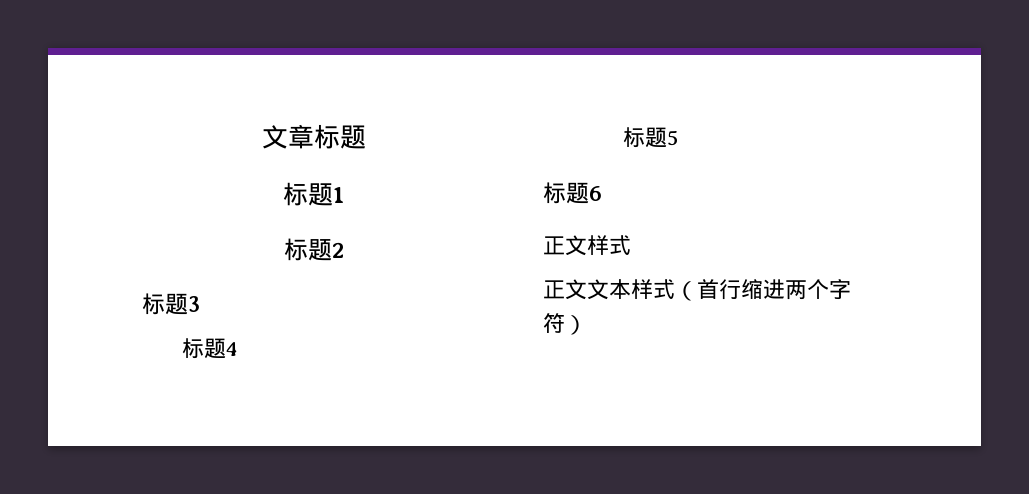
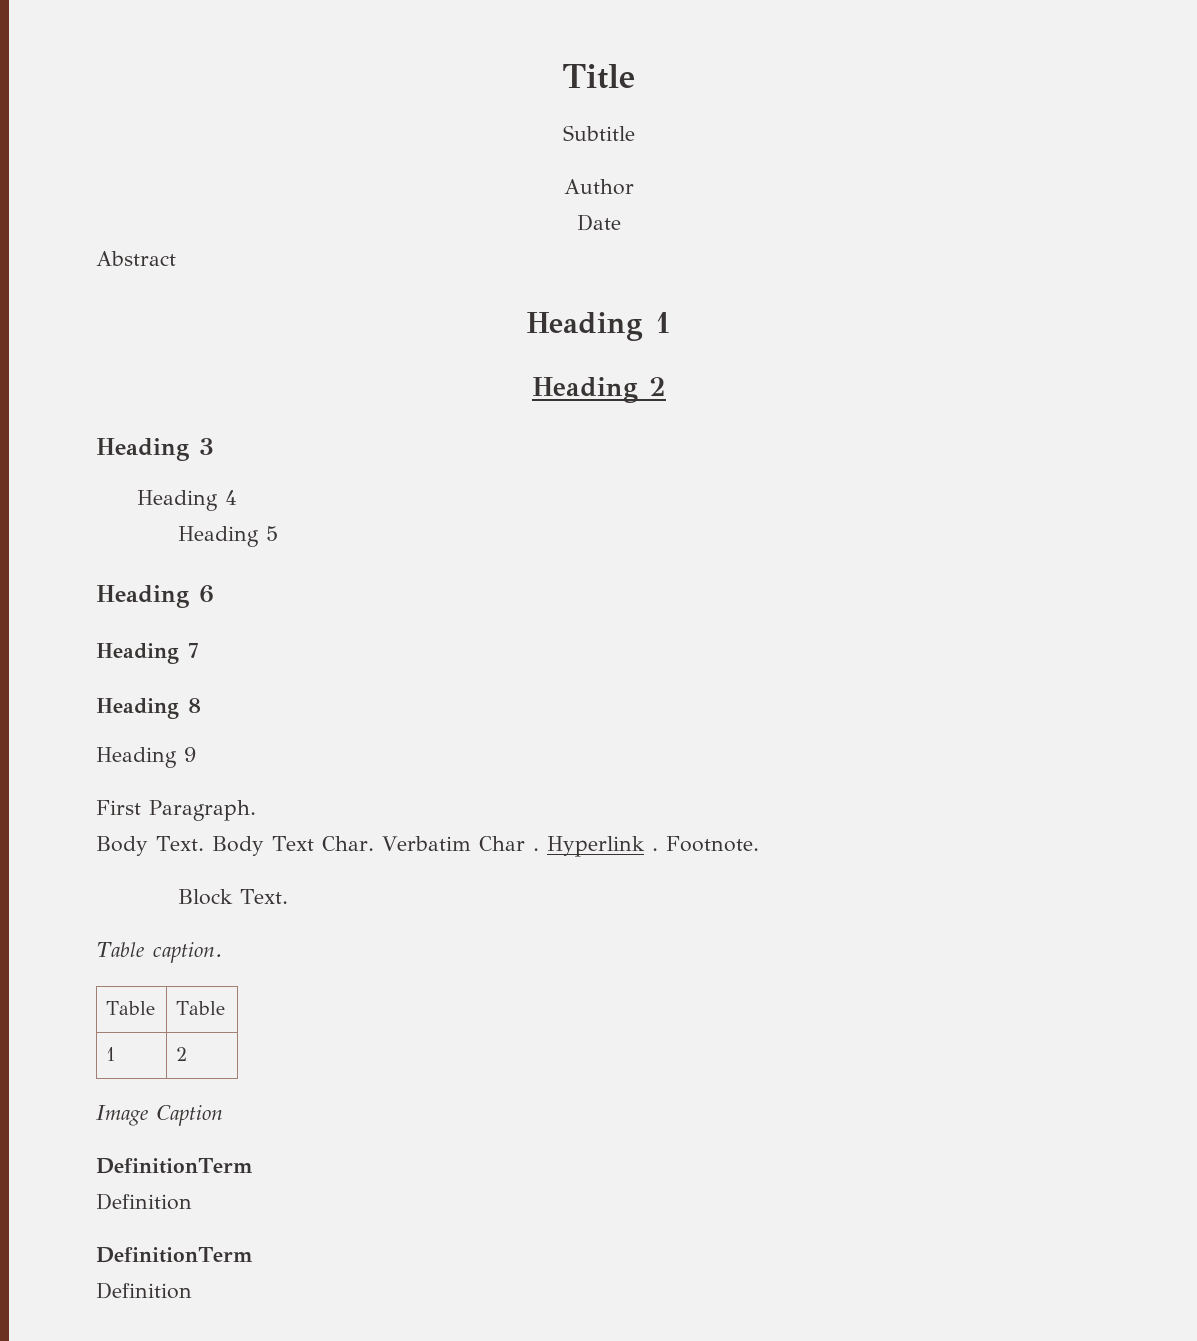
[262,124,366,149] [283,182,333,206] 文章标题 // 标题 -> [562,64,635,89] [562,125,635,141] [563,179,634,195] [576,214,621,231] [96,251,176,266] [526,312,643,341] Title // Subtitle // Author // Date // Abstract // Heading
[284,238,344,261] [142,293,188,315] 标题2 // 标题 -> [531,377,666,403] [96,438,189,461] Heading 2 // Heading
[182,338,227,359] 标题 -> [137,490,219,511] Heading
[623,127,668,148] 标题 -> [178,526,260,547] Heading
[543,182,589,204] 标题 -> [96,585,189,608] Heading
[543,235,631,256] [543,279,851,301] [543,313,587,335] 正文样式 // 正文文本样式（首行缩进两个字符） -> [96,643,199,664] [96,698,201,719] [96,747,196,768] [96,800,256,821] [96,836,759,857] [178,889,289,905] [96,942,222,963] [106,1001,156,1015] [176,1001,226,1015] [106,1047,116,1061] [176,1047,188,1061] [96,1105,223,1126] [96,1158,253,1174] [96,1193,192,1210] [96,1247,253,1263] [96,1282,192,1299] Heading 7 // Heading 8 // Heading 9 // First Paragraph. // Body Text. Body Text Char. Verbatim Char . Hyperlink . Footnote. // Block Text. // Table caption. // Table | Table // 1 | 2 // Image Caption // DefinitionTerm // Definition // DefinitionTerm // Definition

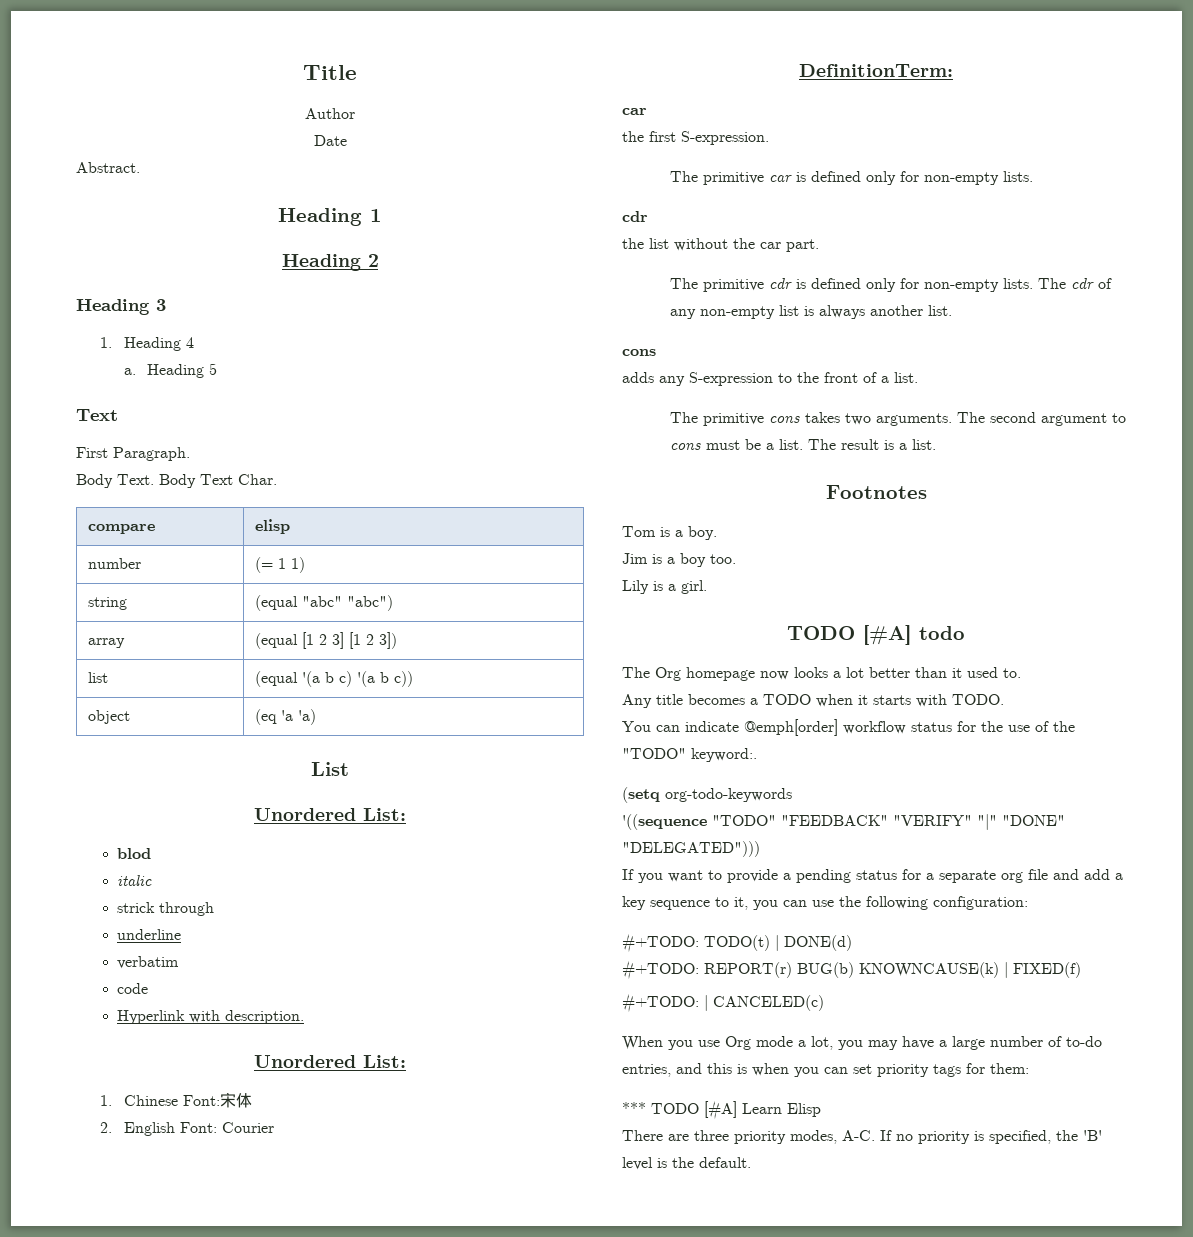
[562,125,635,141] // Subtitle -> (357, 72) none
[96,251,176,266] Abstract -> [76,162,140,173] Abstract.
(214, 446) none -> [99,337,112,348] 1.
(238, 497) none -> [123,368,136,375] a.
[96,585,214,608] [96,643,199,664] [96,698,201,719] [96,747,196,768] Heading 6 // Heading 7 // Heading 8 // Heading 9 -> [76,409,118,421] Text
[381,836,759,857] [178,889,289,905] [96,942,222,963] [106,1001,156,1015] [176,1001,226,1015] [106,1047,116,1061] [176,1047,188,1061] [96,1105,223,1126] [96,1158,253,1174] [96,1193,192,1210] [96,1247,253,1263] [96,1282,192,1299] Verbatim Char . Hyperlink . Footnote. // Block Text. // Table caption. // Table | Table // 1 | 2 // Image Caption // DefinitionTerm // Definition // DefinitionTerm // Definition -> [88,524,156,534] [255,519,291,534] [88,558,142,569] [255,557,306,573] [88,597,128,610] [255,595,394,611] [88,638,126,648] [255,632,398,649] [88,672,109,683] [255,671,414,687] [88,710,131,724] [255,709,317,725] [311,762,349,776] [254,808,406,821] [117,848,152,859] [117,875,153,886] [117,902,215,916] [117,929,182,940] [117,956,180,969] [117,983,149,994] [117,1010,305,1024] [254,1055,406,1068] [99,1092,252,1108] [99,1122,274,1136] [799,64,953,77] [622,108,647,115] [622,131,769,145] [669,171,1033,185] [622,211,648,222] [622,238,819,252] [669,278,1112,292] [669,305,952,319] [622,349,656,356] [622,372,918,386] [669,412,1126,426] [669,439,936,450] [825,485,927,499] [622,526,717,540] [622,553,736,567] [622,580,707,594] [787,625,965,645] [622,667,1021,681] [622,694,1004,708] [622,719,1075,736] [622,748,757,762] [622,787,792,803] [622,814,1065,830] [622,841,760,857] [622,869,1123,883] [622,896,1028,910] [622,933,852,953] [622,960,1081,980] [622,993,824,1013] [622,1036,1102,1050] [622,1063,1029,1077] [622,1100,821,1120] [622,1130,1102,1144] [622,1157,751,1170] // compare | elisp // number | (= 1 1) // string | (equal "abc" "abc") // array | (equal [1 2 3] [1 2 3]) // list | (equal '(a b c) '(a b c)) // object | (eq 'a 'a) // List // Unordered List: // blod // italic // strick through // underline // verbatim // code // Hyperlink with description. // Unordered List: // 1. Chinese Font:宋体 // 2. English Font: Courier // DefinitionTerm: // car // the first S-expression. // The primitive car is defined only for non-empty lists. // cdr // the list without the car part. // The primitive cdr is defined only for non-empty lists. The cdr of any non-empty list is always another list. // cons // adds any S-expression to the front of a list. // The primitive cons takes two arguments. The second argument to cons must be a list. The result is a list. // Footnotes // Tom is a boy. // Jim is a boy too. // Lily is a girl. // TODO [#A] todo // The Org homepage now looks a lot better than it used to. // Any title becomes a TODO when it starts with TODO. // You can indicate @emph[order] workflow status for the use of the "TODO" keyword:. // (setq org-todo-keywords // '((sequence "TODO" "FEEDBACK" "VERIFY" "|" "DONE" "DELEGATED"))) // If you want to provide a pending status for a separate org file and add a key sequence to it, you can use the following configuration: // #+TODO: TODO(t) | DONE(d) // #+TODO: REPORT(r) BUG(b) KNOWNCAUSE(k) | FIXED(f) // #+TODO: | CANCELED(c) // When you use Org mode a lot, you may have a large number of to-do entries, and this is when you can set priority tags for them: // *** TODO [#A] Learn Elisp // There are three priority modes, A-C. If no priority is specified, the 'B' level is the default.

